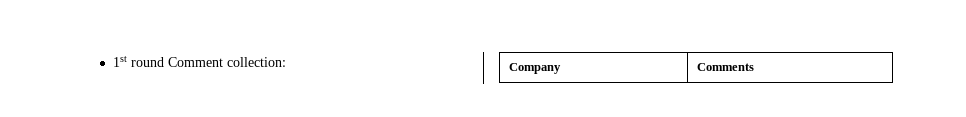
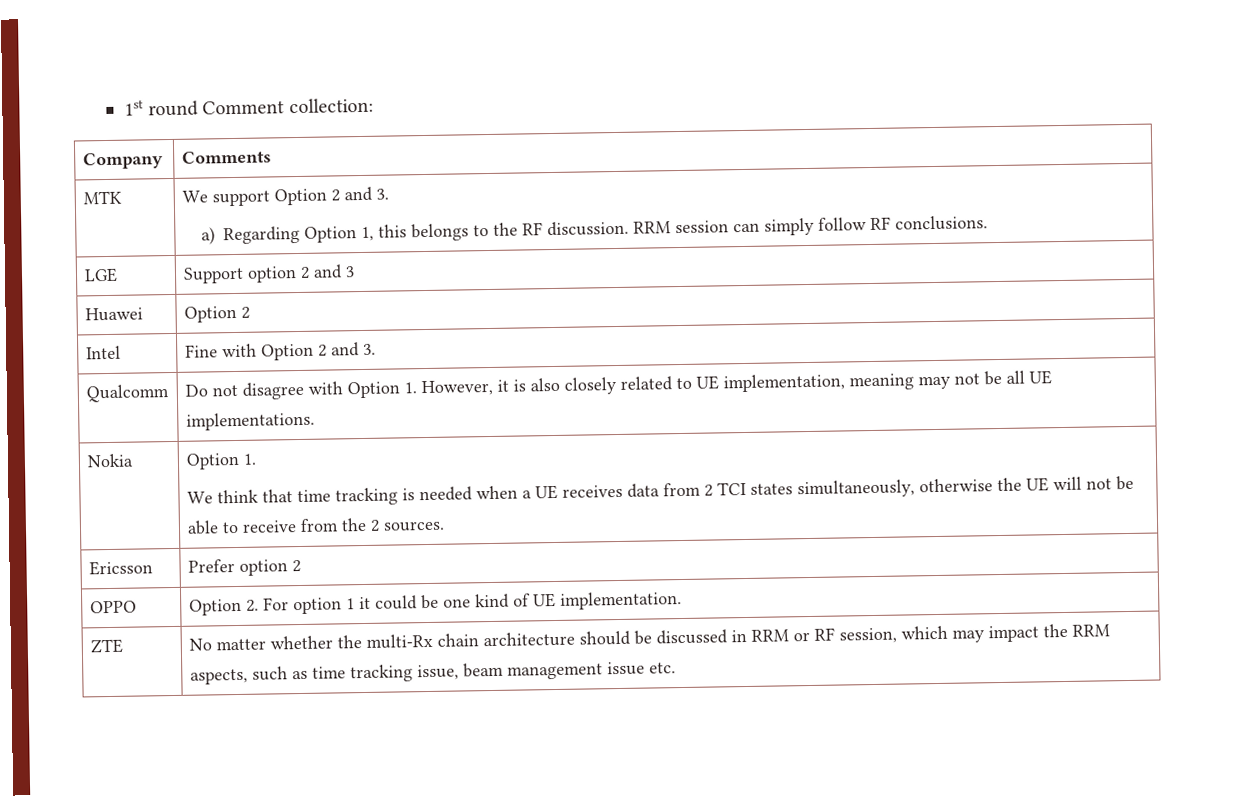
(755, 67) none -> [82,190,122,205] [181,186,389,207] [200,215,988,245] [83,267,118,283] [182,264,355,284] [84,307,143,322] [183,305,250,323] [85,345,121,360] [184,342,376,361] [85,384,169,403] [184,370,1052,400] [185,411,315,431] [86,453,134,468] [185,452,257,470] [186,475,1134,506] [186,517,445,535] [88,560,153,576] [187,559,301,576] [89,600,137,614] [188,591,682,616] [89,638,123,654] [188,623,1110,651] [189,661,676,685] // MTK | We support Option 2 and 3. // a) Regarding Option 1, this belongs to the RF discussion. RRM session can simply follow RF conclusions. // LGE | Support option 2 and 3 // Huawei | Option 2 // Intel | Fine with Option 2 and 3. // Qualcomm | Do not disagree with Option 1. However, it is also closely related to UE implementation, meaning may not be all UE implementations. // Nokia | Option 1. // We think that time tracking is needed when a UE receives data from 2 TCI states simultaneously, otherwise the UE will not be able to receive from the 2 sources. // Ericsson | Prefer option 2 // OPPO | Option 2. For option 1 it could be one kind of UE implementation. // ZTE | No matter whether the multi-Rx chain architecture should be discussed in RRM or RF session, which may impact the RRM aspects, such as time tracking issue, beam management issue etc.

